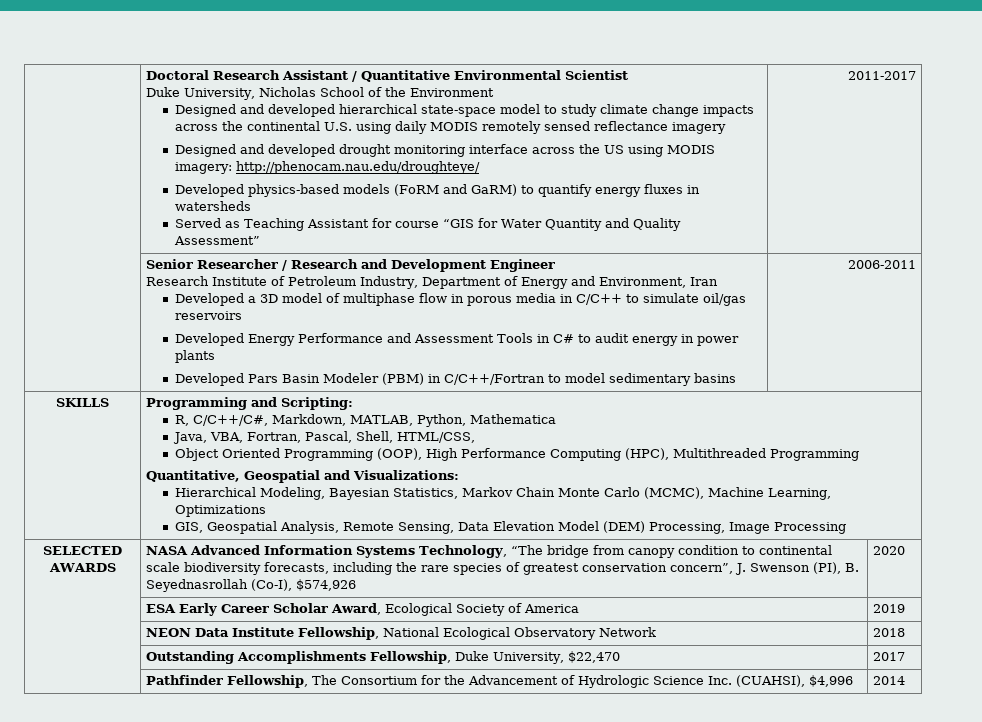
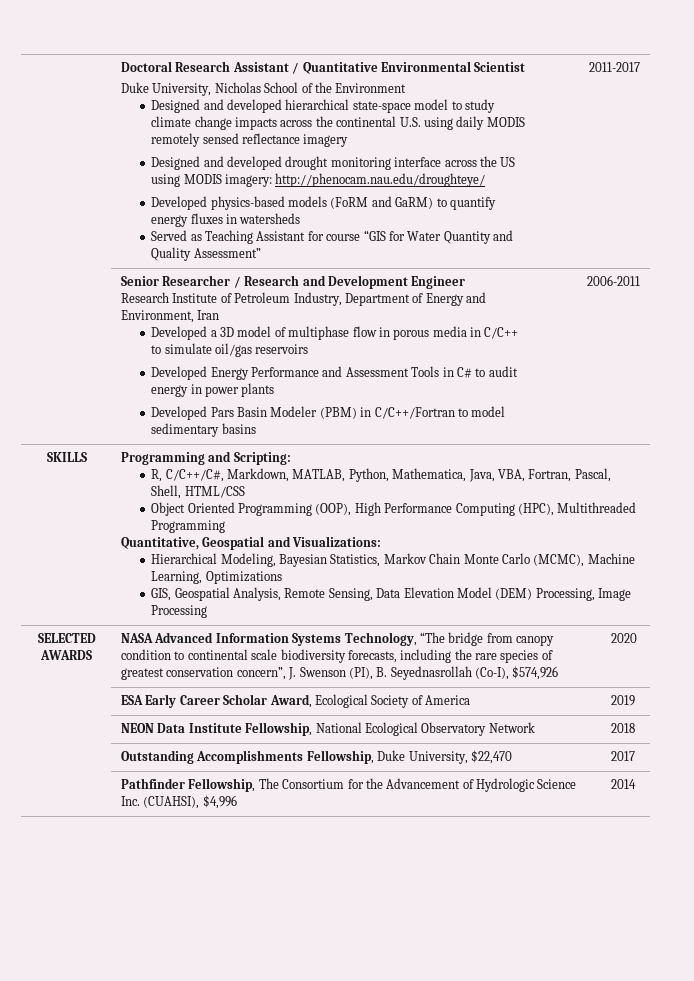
[469,414,556,424] Mathematica // -> [392,468,467,482] Mathematica,
[396,432,475,443] HTML/CSS, -> [184,486,245,498] HTML/CSS

